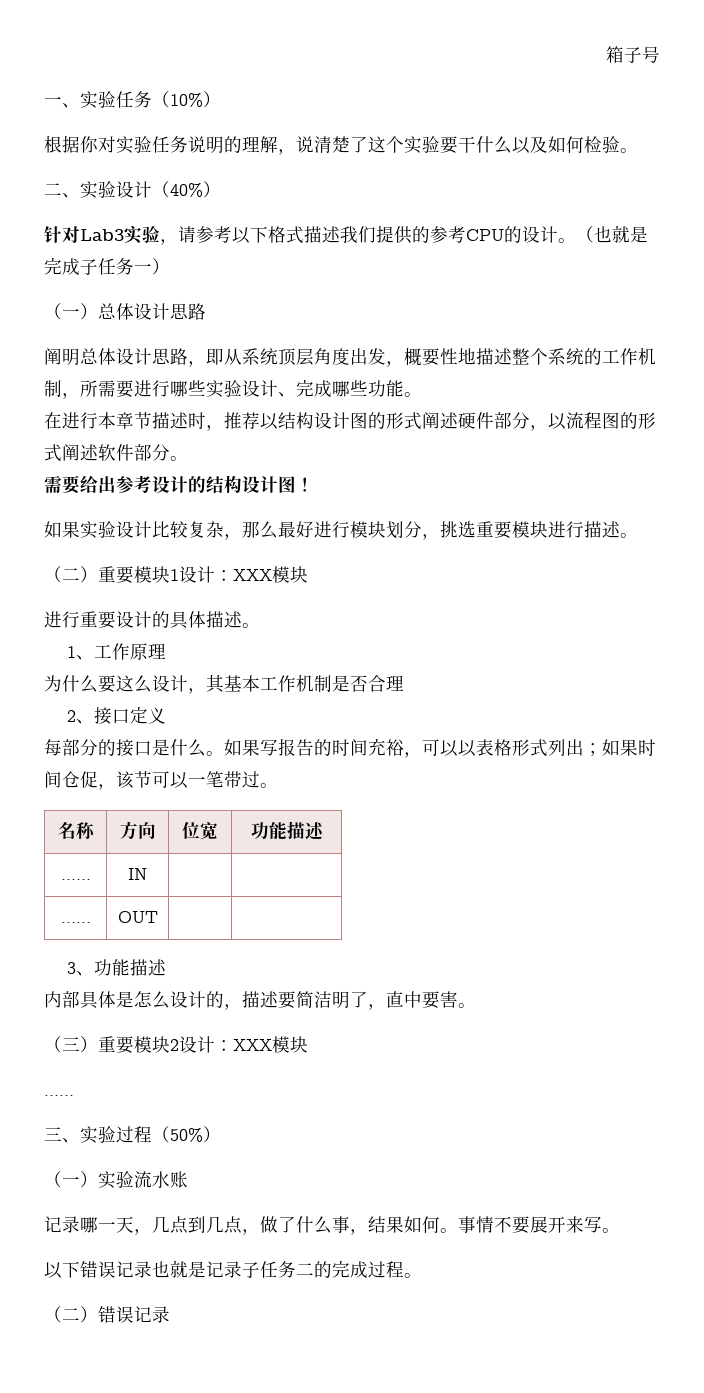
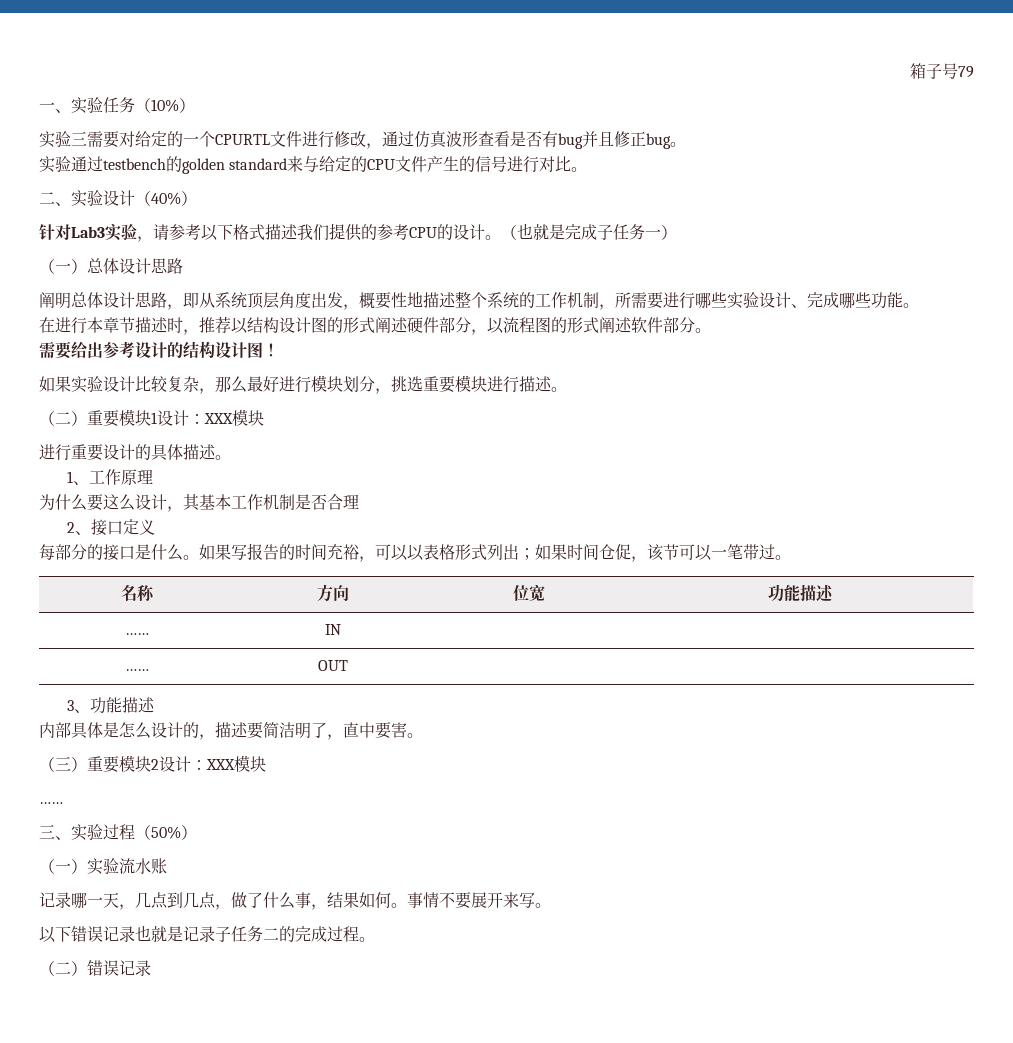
(660, 54) none -> [958,66,974,78] 79
[44,135,620,155] 根据你对实验任务说明的理解，说清楚了这个实验要干什么以及如何检验 -> [39,130,686,149] [39,156,572,174] 实验三需要对给定的一个CPURTL文件进行修改，通过仿真波形查看是否有bug并且修正bug。 // 实验通过testbench的golden standard来与给定的CPU文件产生的信号进行对比

